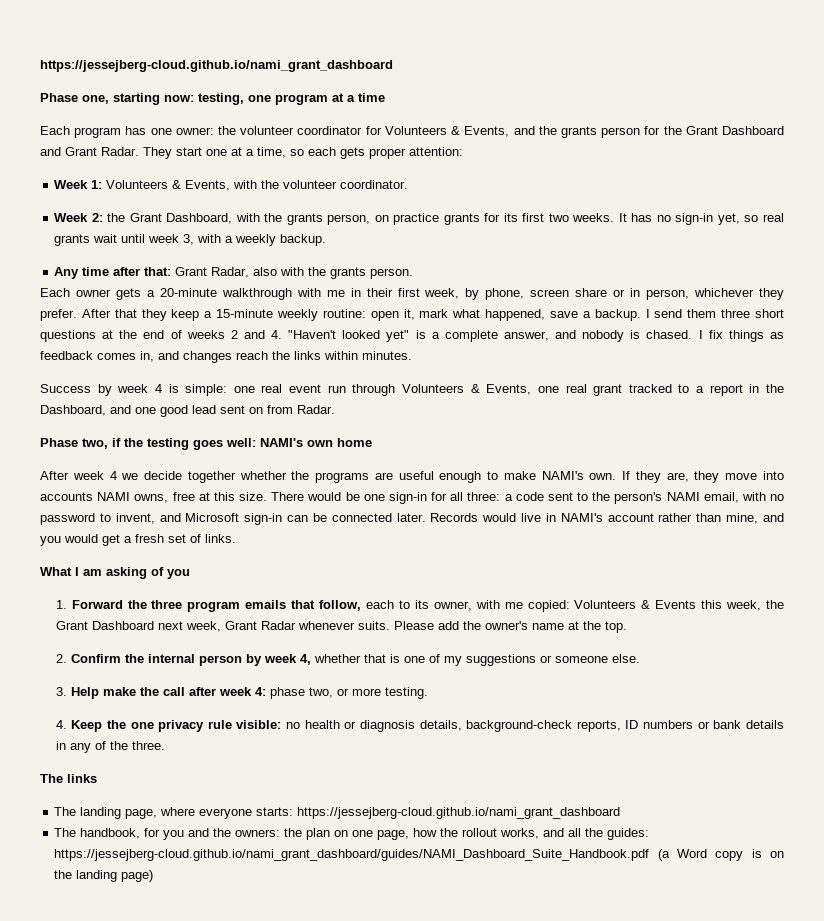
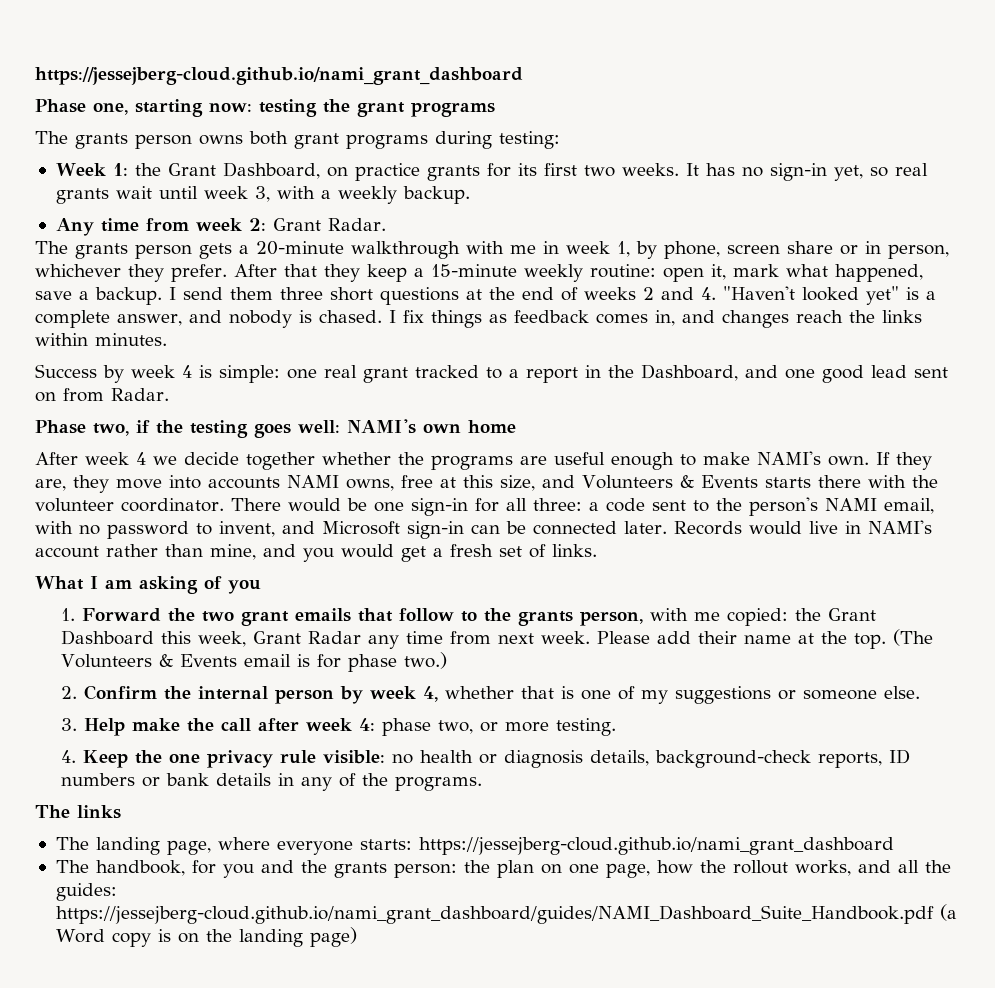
[198,93,385,105] [40,126,785,138] [40,147,463,159] [54,180,409,191] [54,213,371,225] testing, one program at a time // Each program has one owner: the volunteer coordinator for Volunteers & Events, and the grants person for the Grant Dashboard and Grant Radar. They start one at a time, so each gets proper attention: // Week 1: Volunteers & Events, with the volunteer coordinator. // Week 2: the Grant Dashboard, with the grants person, -> [259,99,495,117] [35,131,560,149] [55,162,320,179] testing the grant programs // The grants person owns both grant programs during testing: // Week 1: the Grant Dashboard,
[113,267,414,279] [40,288,111,297] after that: Grant Radar, also with the grants person. // Each owner -> [145,218,386,231] [35,241,192,259] from week 2: Grant Radar. // The grants person
[366,288,460,299] their first week, -> [566,241,630,257] week 1,
[289,384,587,396] event run through Volunteers & Events, one real -> (357, 371) none
[238,492,267,501] size. -> [500,475,938,491] [35,498,224,512] size, and Volunteers & Events starts there with the volunteer coordinator.
[151,600,785,612] [55,621,183,630] three program emails that follow, each to its owner, with me copied: Volunteers & Events this week, the Grant Dashboard next -> [201,608,876,626] [60,630,191,645] two grant emails that follow to the grants person, with me copied: the Grant Dashboard this
[297,621,627,633] whenever suits. Please add the owner's name at the top. -> [367,629,933,649] [60,652,447,672] any time from next week. Please add their name at the top. (The Volunteers & Events email is for phase two.)
[131,741,165,750] three. -> [394,776,482,791] programs.
[235,829,281,837] owners: -> [333,862,457,878] grants person:

